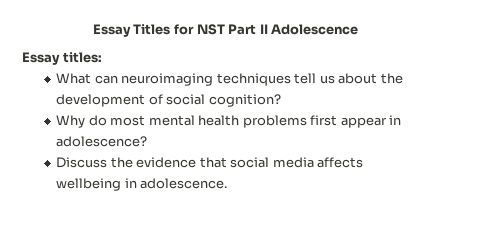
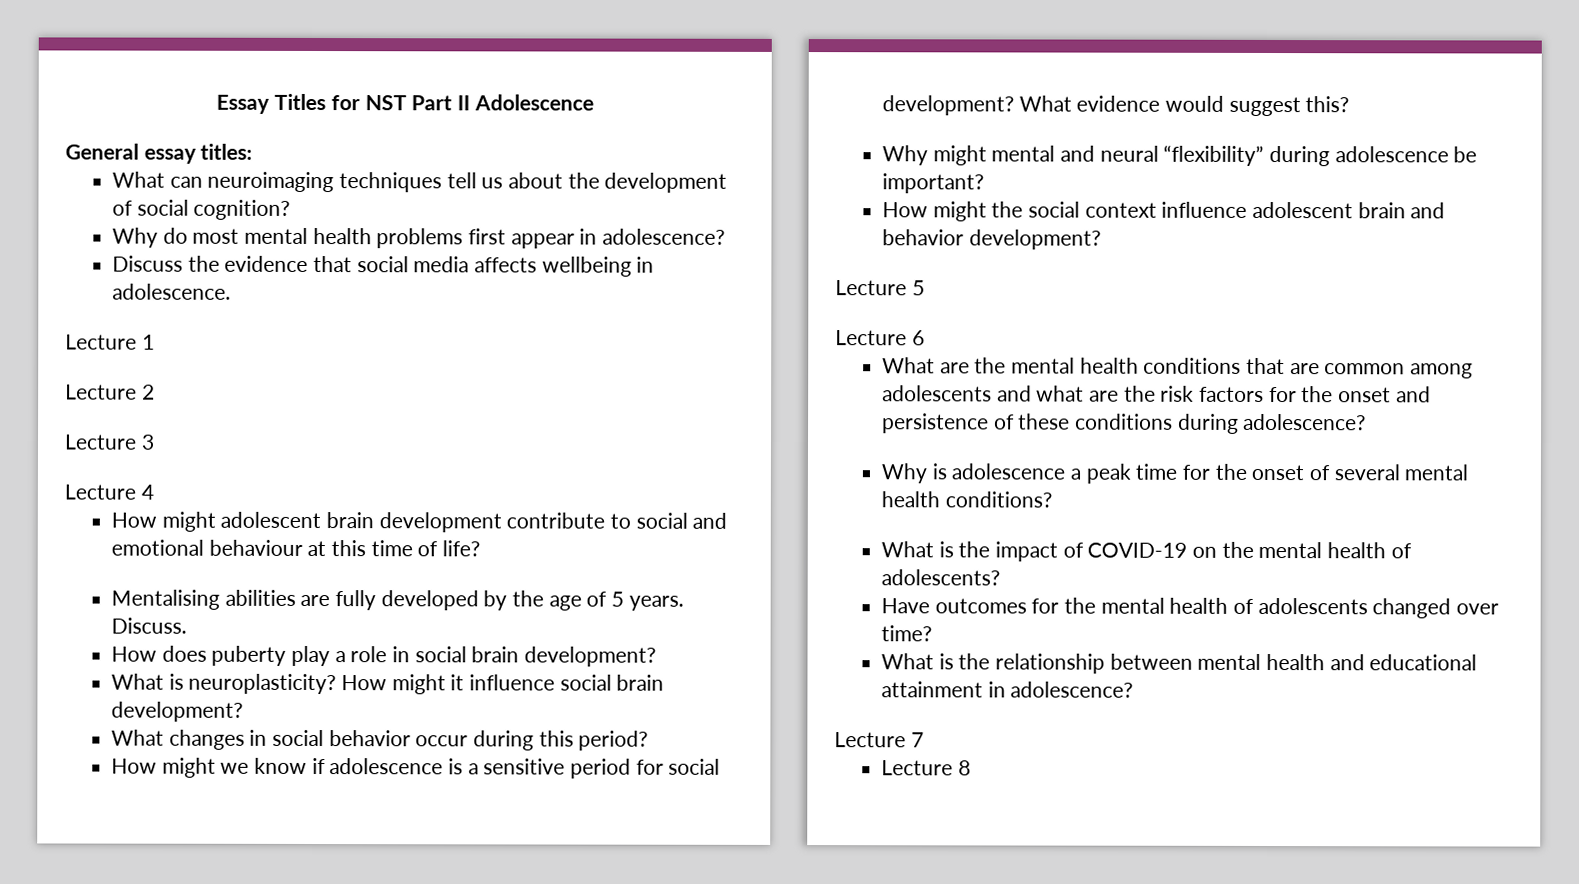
[22,52,60,65] Essay -> [65,143,197,164] General essay
(228, 183) none -> [65,334,155,350] [65,384,155,400] [64,434,155,450] [64,484,154,500] [111,511,728,533] [111,539,481,557] [111,589,684,611] [111,617,188,634] [111,645,657,667] [111,673,665,695] [111,701,244,722] [111,729,649,751] [111,757,721,779] [882,95,1350,117] [882,144,1478,167] [882,173,985,194] [882,201,1446,222] [882,229,1101,250] [835,280,925,296] [835,330,925,346] [882,357,1474,379] [882,385,1431,403] [882,413,1367,434] [881,463,1469,484] [881,491,1052,508] [881,541,1412,562] [881,569,1001,586] [881,597,1500,619] [881,625,933,642] [881,653,1478,674] [881,681,1134,698] [834,732,924,748] [881,760,971,776] // Lecture 1 // Lecture 2 // Lecture 3 // Lecture 4 // How might adolescent brain development contribute to social and emotional behaviour at this time of life? // Mentalising abilities are fully developed by the age of 5 years. Discuss. // How does puberty play a role in social brain development? // What is neuroplasticity? How might it influence social brain development? // What changes in social behavior occur during this period? // How might we know if adolescence is a sensitive period for social development? What evidence would suggest this? // Why might mental and neural “flexibility” during adolescence be important? // How might the social context influence adolescent brain and behavior development? // Lecture 5 // Lecture 6 // What are the mental health conditions that are common among adolescents and what are the risk factors for the onset and persistence of these conditions during adolescence? // Why is adolescence a peak time for the onset of several mental health conditions? // What is the impact of COVID-19 on the mental health of adolescents? // Have outcomes for the mental health of adolescents changed over time? // What is the relationship between mental health and educational attainment in adolescence? // Lecture 7 // Lecture 8

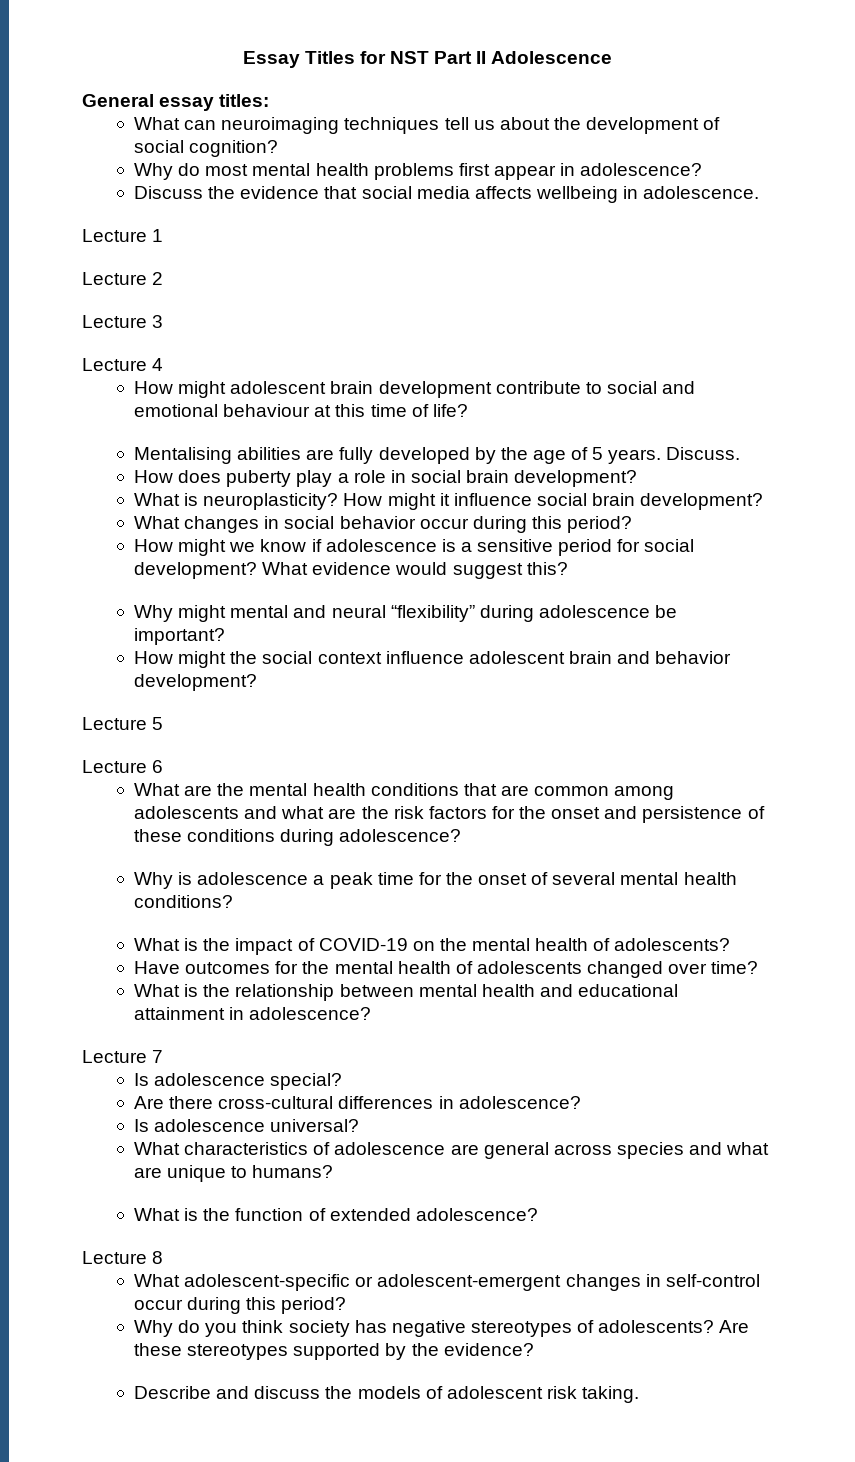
[881,760,971,776] Lecture 8 -> [133,1073,343,1090] [133,1096,581,1109] [133,1119,360,1132] [133,1142,770,1159] [133,1165,334,1182] [133,1208,538,1221] [82,1251,164,1264] [133,1274,760,1291] [133,1297,347,1314] [133,1320,750,1337] [133,1343,534,1360] [133,1386,640,1403] Is adolescence special? // Are there cross-cultural differences in adolescence? // Is adolescence universal? // What characteristics of adolescence are general across species and what are unique to humans? // What is the function of extended adolescence? // Lecture 8 // What adolescent-specific or adolescent-emergent changes in self-control occur during this period? // Why do you think society has negative stereotypes of adolescents? Are these stereotypes supported by the evidence? // Describe and discuss the models of adolescent risk taking.

